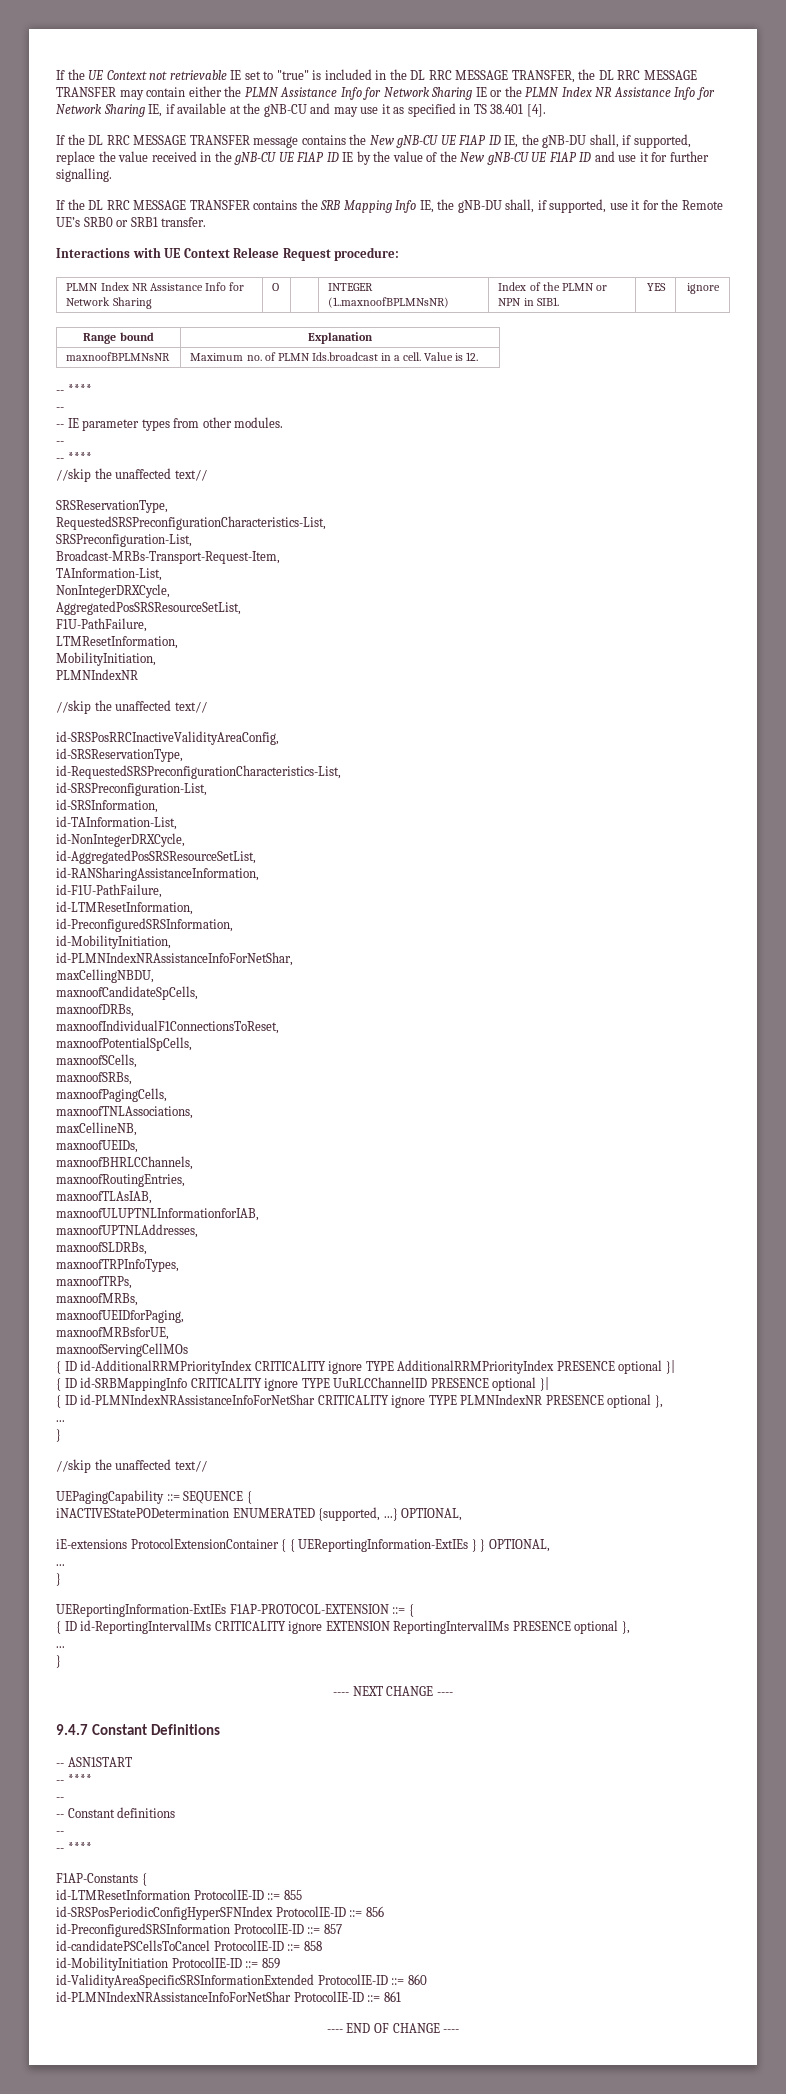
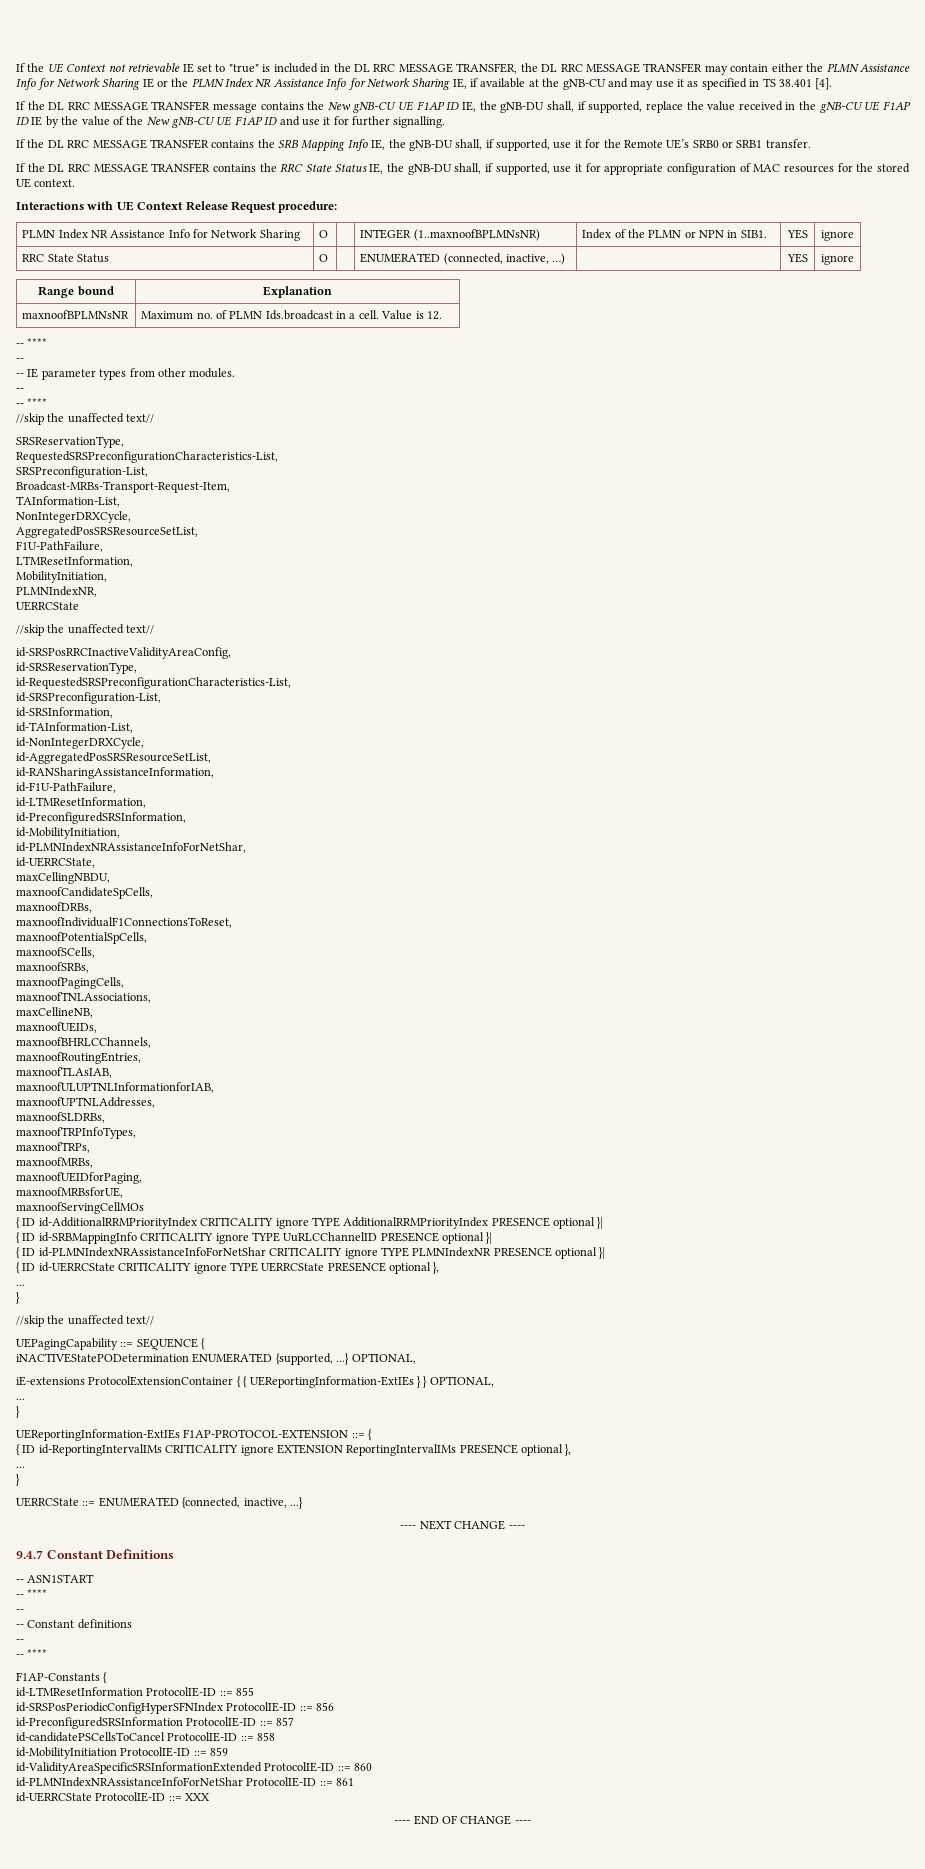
(207, 222) none -> [16,163,910,175] [16,178,76,188] // If the DL RRC MESSAGE TRANSFER contains the RRC State Status IE, the gNB-DU shall, if supported, use it for appropriate configuration of MAC resources for the stored UE context.
(720, 288) none -> [22,254,109,263] [319,254,329,262] [360,253,566,265] [786,253,808,263] [821,254,854,265] // RRC State Status | O | | ENUMERATED (connected, inactive, …) | | YES | ignore
[56,669,138,680] PLMNIndexNR -> [16,586,97,597] [16,601,79,611] PLMNIndexNR, // UERRCState
(293, 959) none -> [16,857,95,868] // id-UERRCState,
(652, 1401) none -> [599,1247,606,1259] [16,1262,431,1274] }| // { ID id-UERRCState CRITICALITY ignore TYPE UERRCState PRESENCE optional
(61, 1661) none -> [16,1497,303,1509] // UERRCState ::= ENUMERATED {connected, inactive, ...}
(401, 1996) none -> [16,1792,211,1802] // id-UERRCState ProtocolIE-ID ::= XXX

